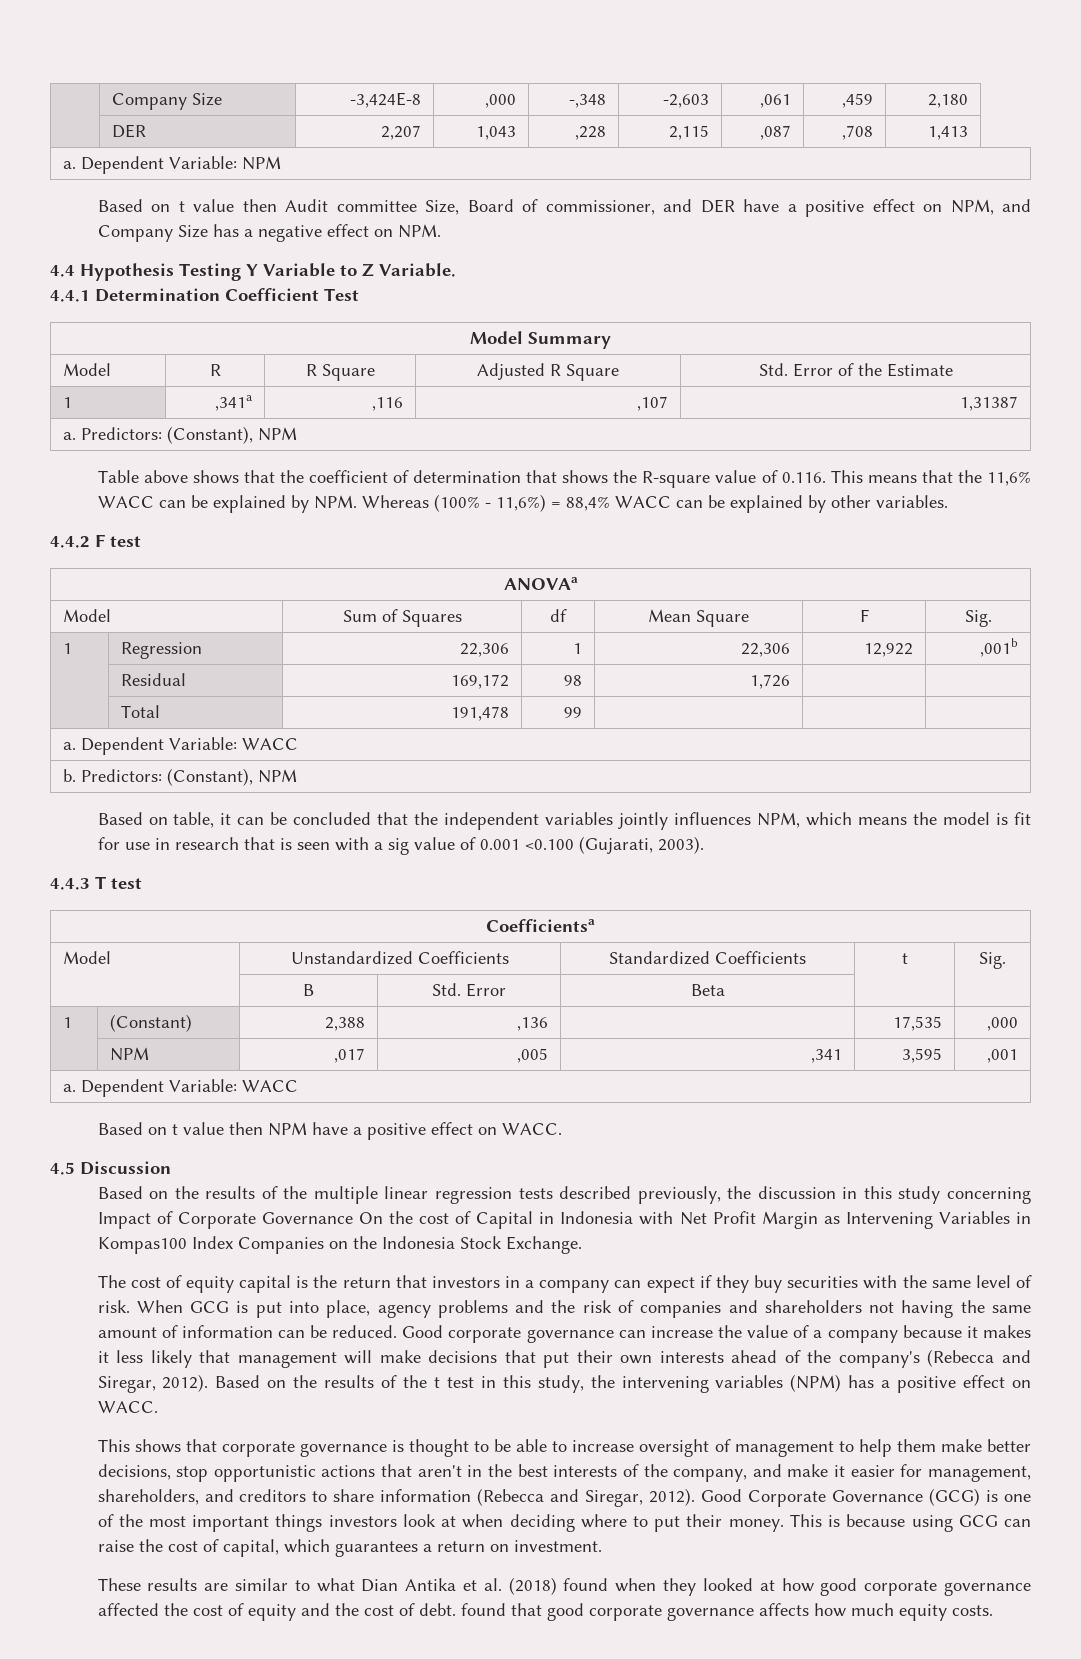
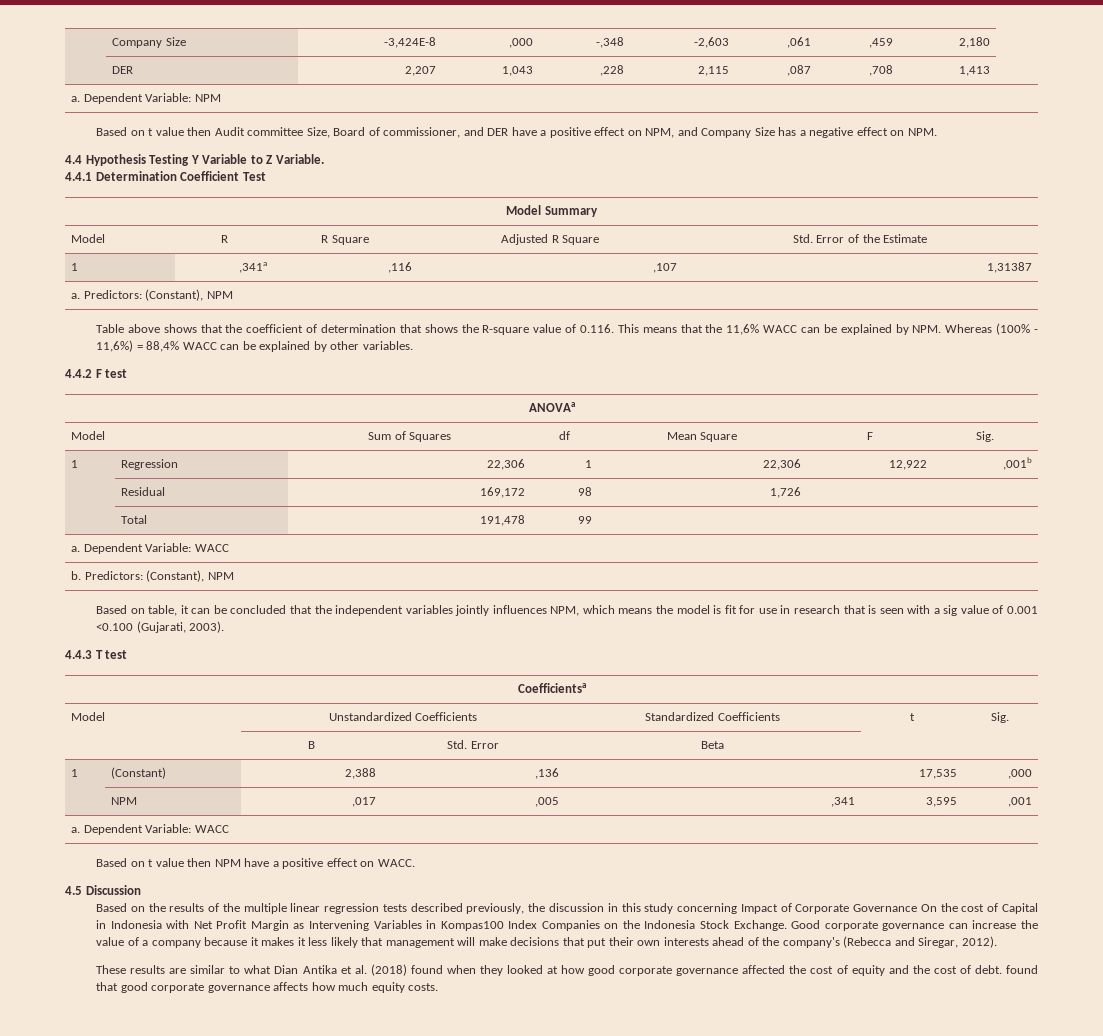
[97,1275,1032,1293] [97,1300,1031,1318] [97,1325,398,1338] // The cost of equity capital is the return that investors in a company can expect if they buy securities with the same level of risk. When GCG is put into place, agency problems and the risk of companies and shareholders not having the same amount of information can be reduced. -> (787, 925) none
[215,1374,1032,1393] [97,1401,158,1413] [97,1439,1031,1457] [97,1464,1032,1482] [97,1488,1031,1507] [97,1514,1031,1532] [97,1539,602,1557] Based on the results of the t test in this study, the intervening variables (NPM) has a positive effect on WACC. // This shows that corporate governance is thought to be able to increase oversight of management to help them make better decisions, stop opportunistic actions that aren't in the best interests of the company, and make it easier for management, shareholders, and creditors to share information (Rebecca and Siregar, 2012). Good Corporate Governance (GCG) is one of the most important things investors look at when deciding where to put their money. This is because using GCG can raise the cost of capital, which guarantees a return on investment. -> (997, 942) none

